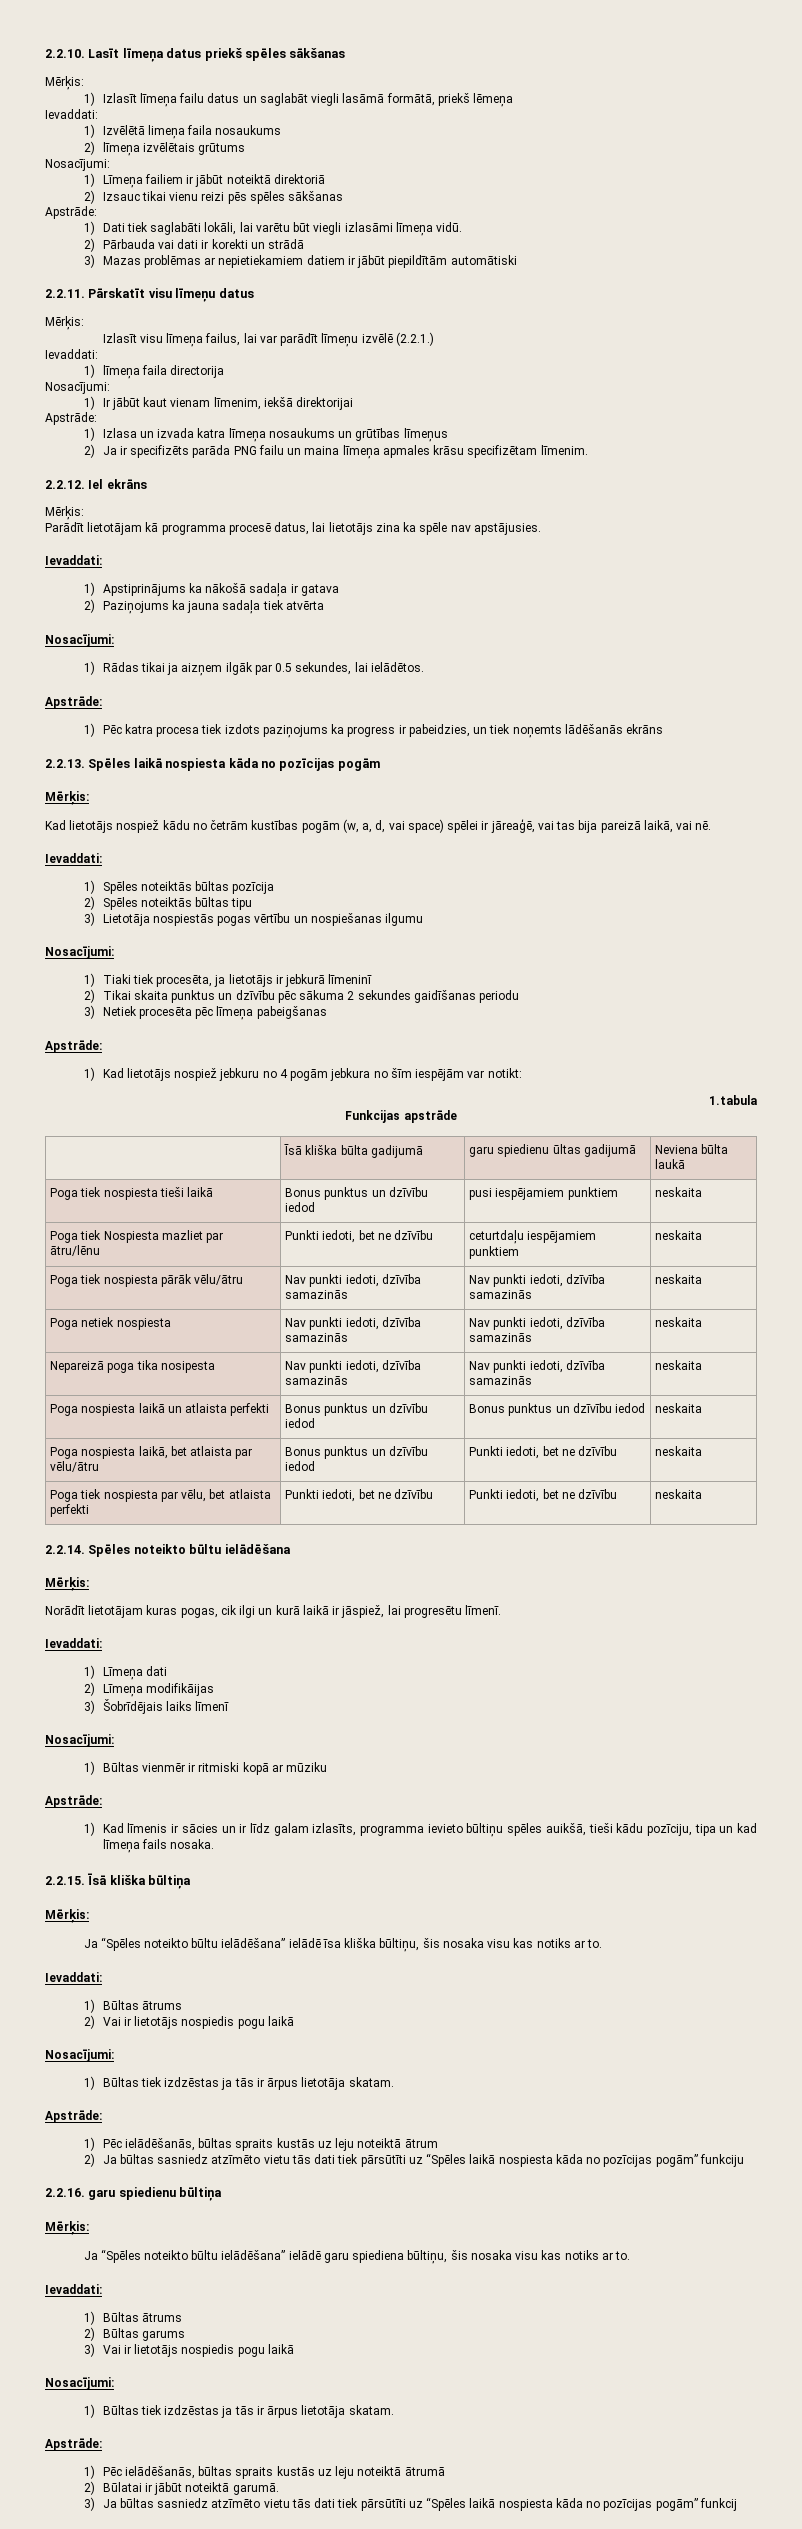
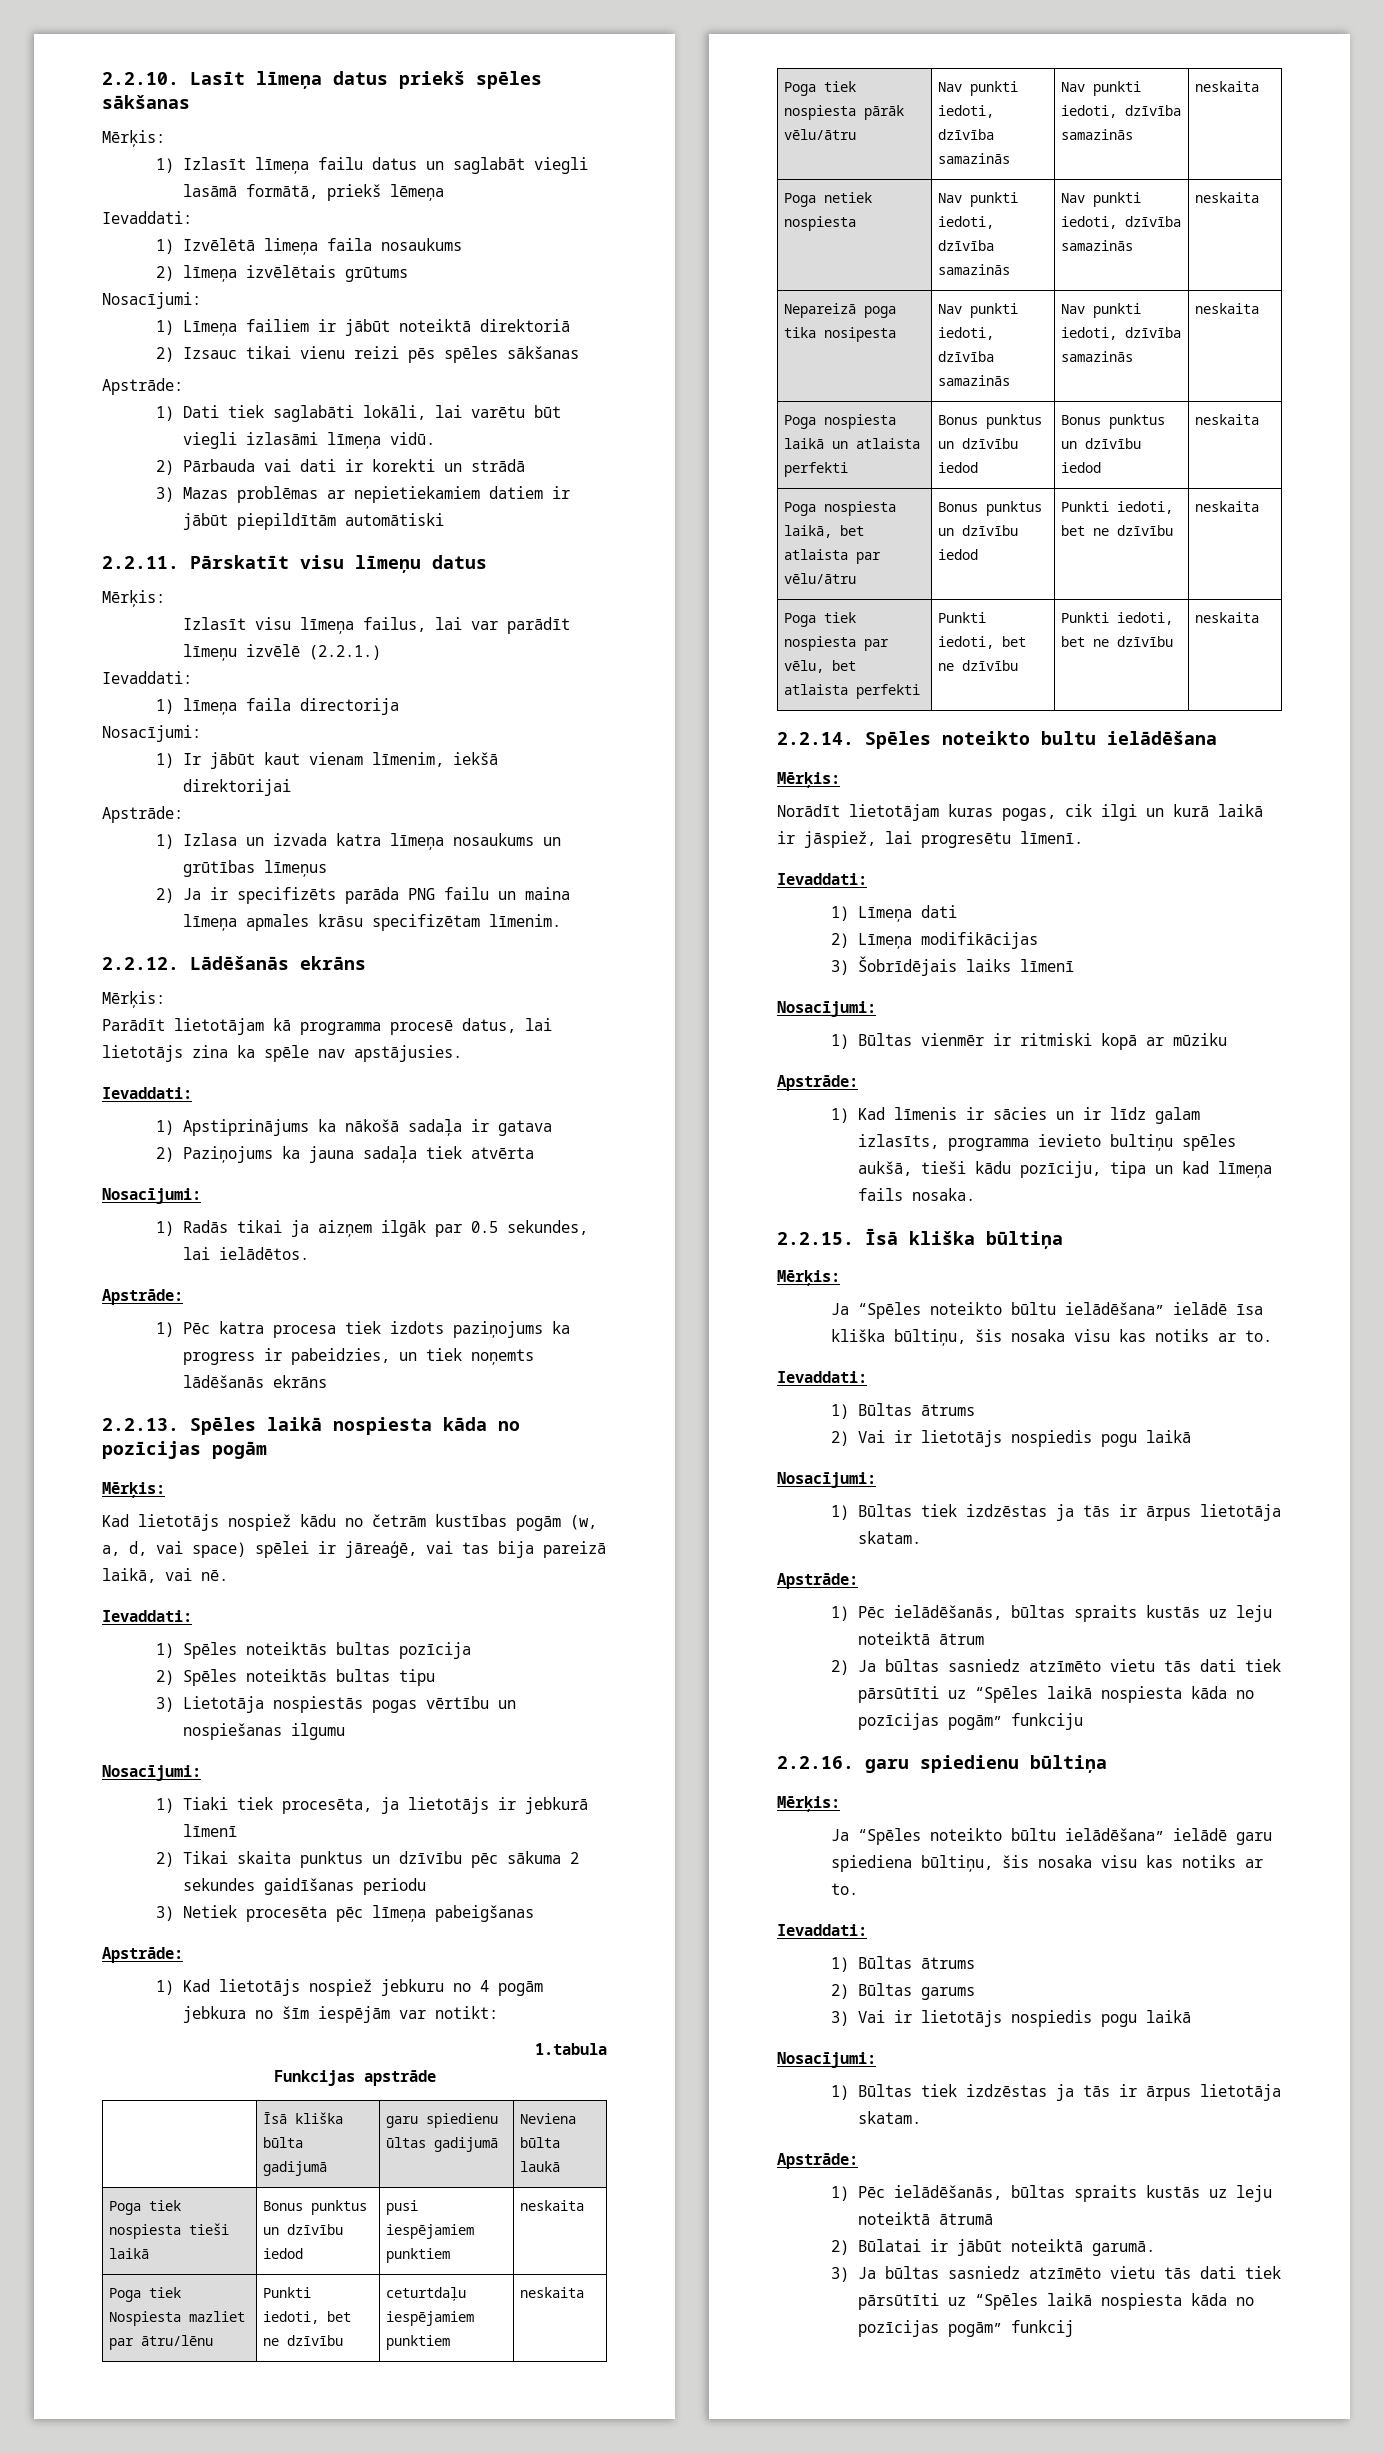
[88,479,104,489] Iel -> [190,956,289,970] Lādēšanās
[102,662,139,672] Rādas -> [183,1220,229,1233] Radās
[195,881,230,891] būltas -> [336,1642,391,1655] bultas
[195,897,230,907] būltas -> [336,1669,391,1682] bultas
[328,974,373,984] līmeninī -> [183,1824,238,1837] līmenī
[189,1544,222,1554] būltu -> [1041,731,1096,745] bultu
[145,1683,214,1696] modifikāijas -> [921,932,1039,949] modifikācijas
[466,1823,586,1837] būltiņu spēles auikšā, -> [1110,1134,1237,1151] [858,1161,913,1176] bultiņu spēles aukšā,

